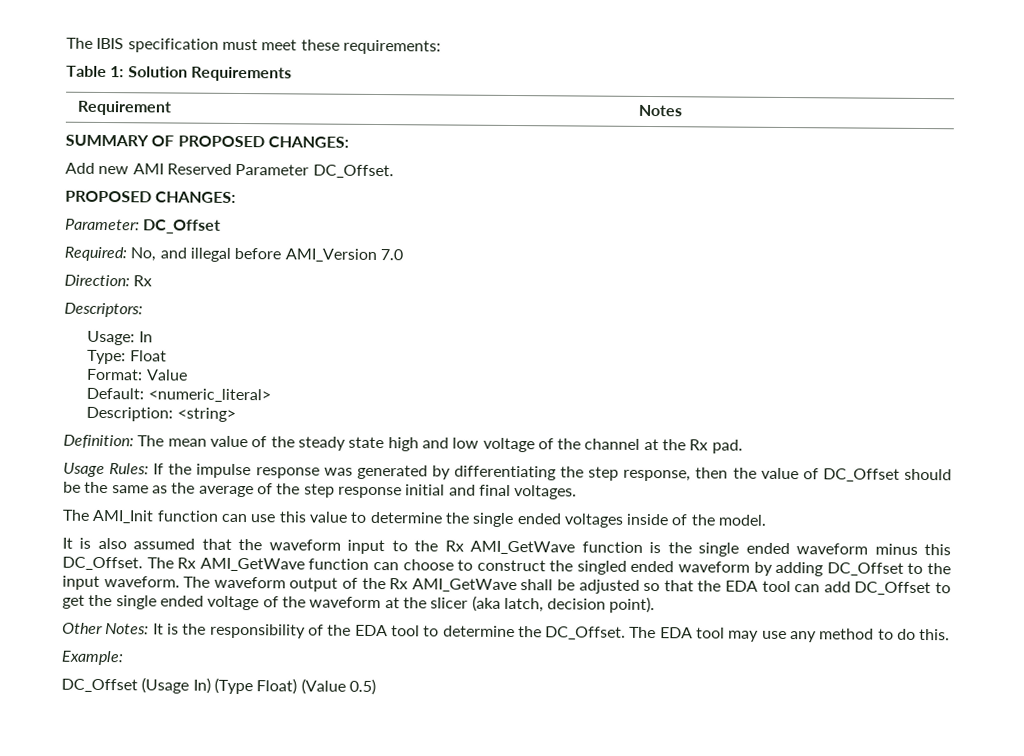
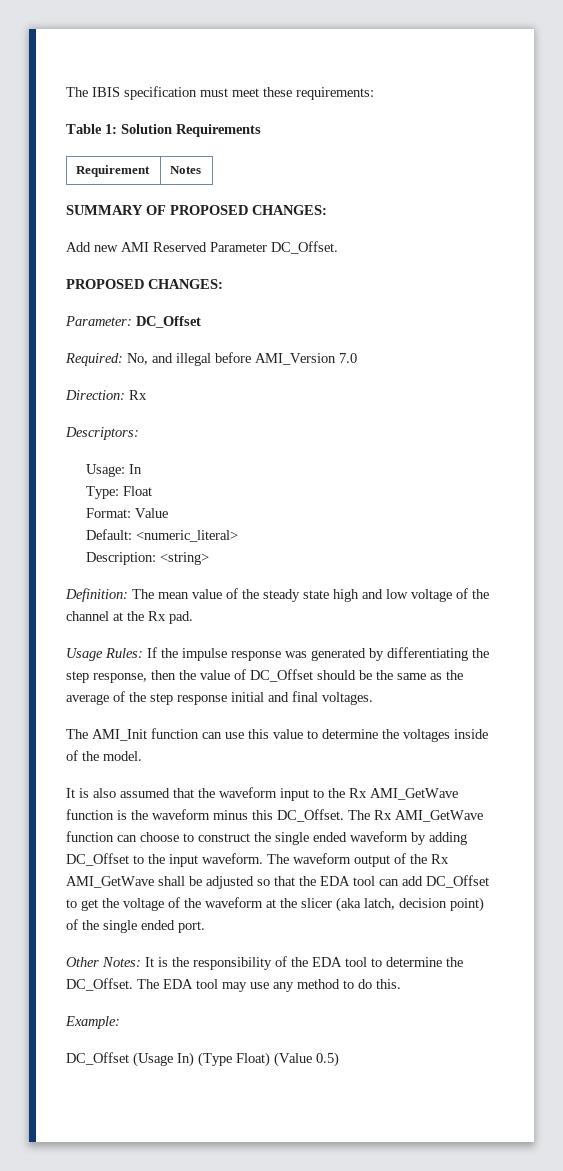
[472,512,562,528] single ended -> (399, 734) none
[698,542,790,557] single ended -> (148, 815) none
[576,560,627,575] singled -> [275,832,309,845] single
[115,595,204,610] single ended -> (119, 903) none
[609,596,656,614] point). -> [450,897,484,912] [66,919,205,933] point) of the single ended port.

